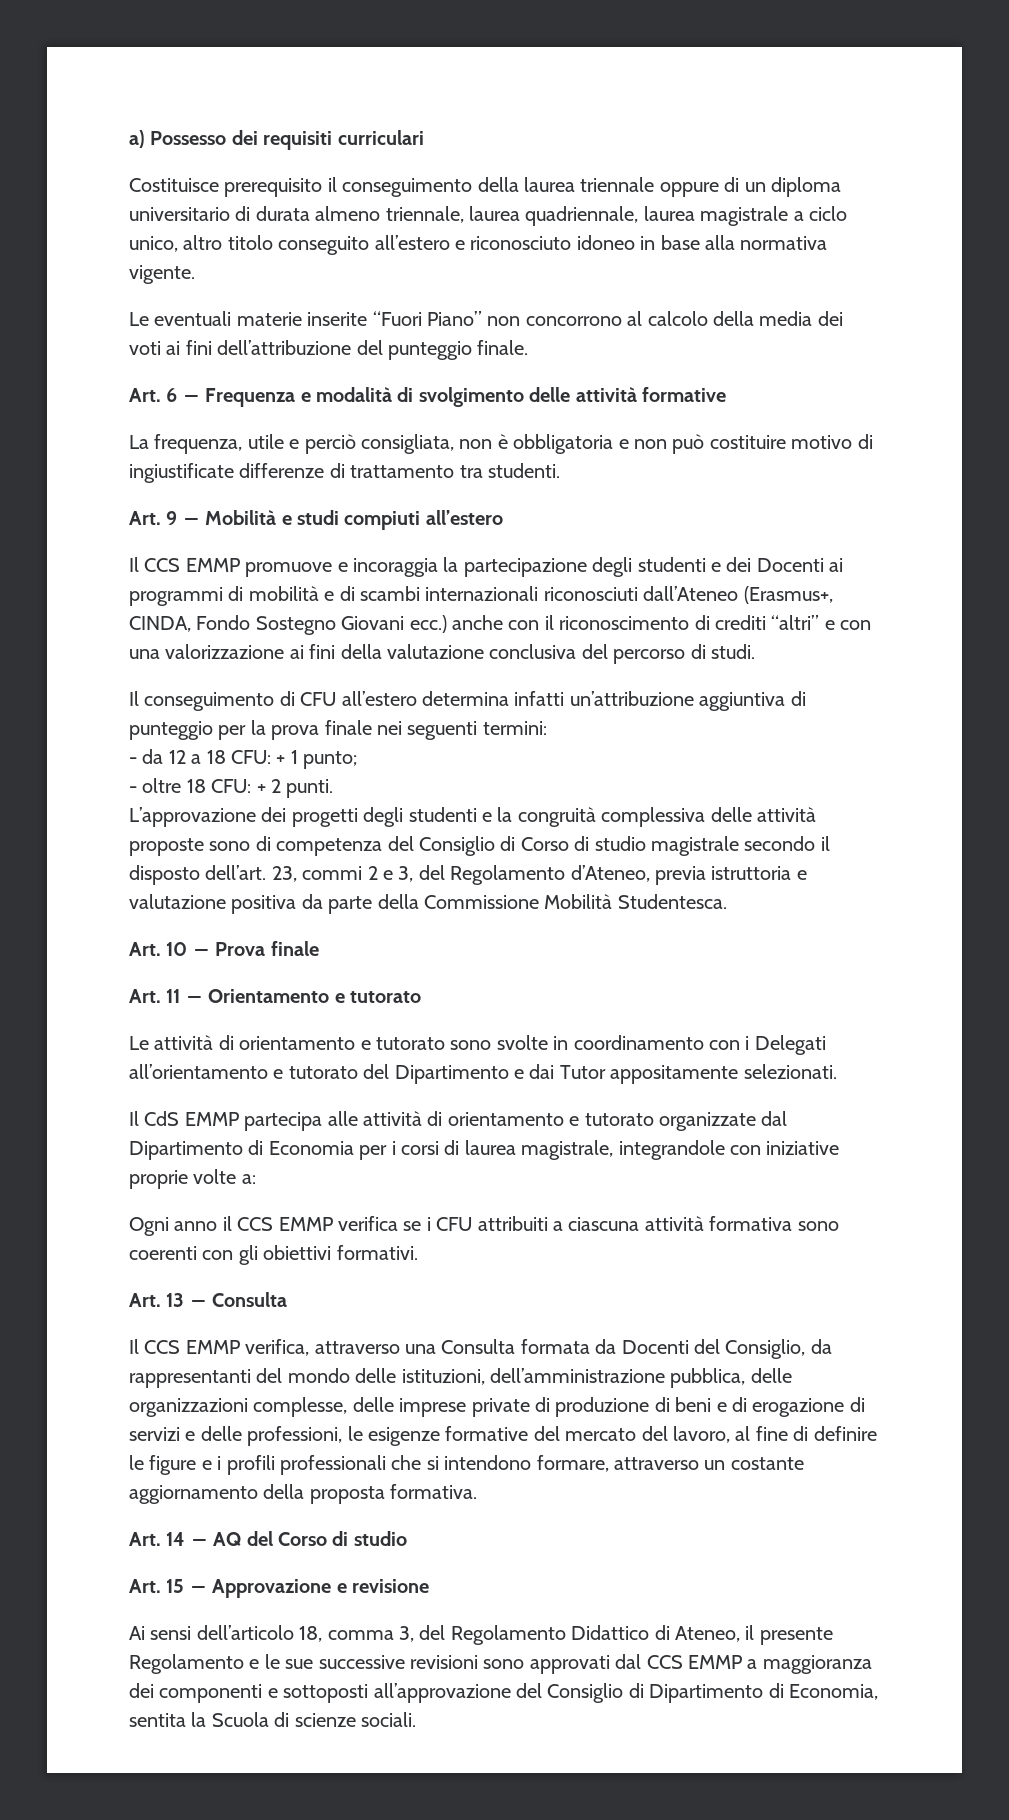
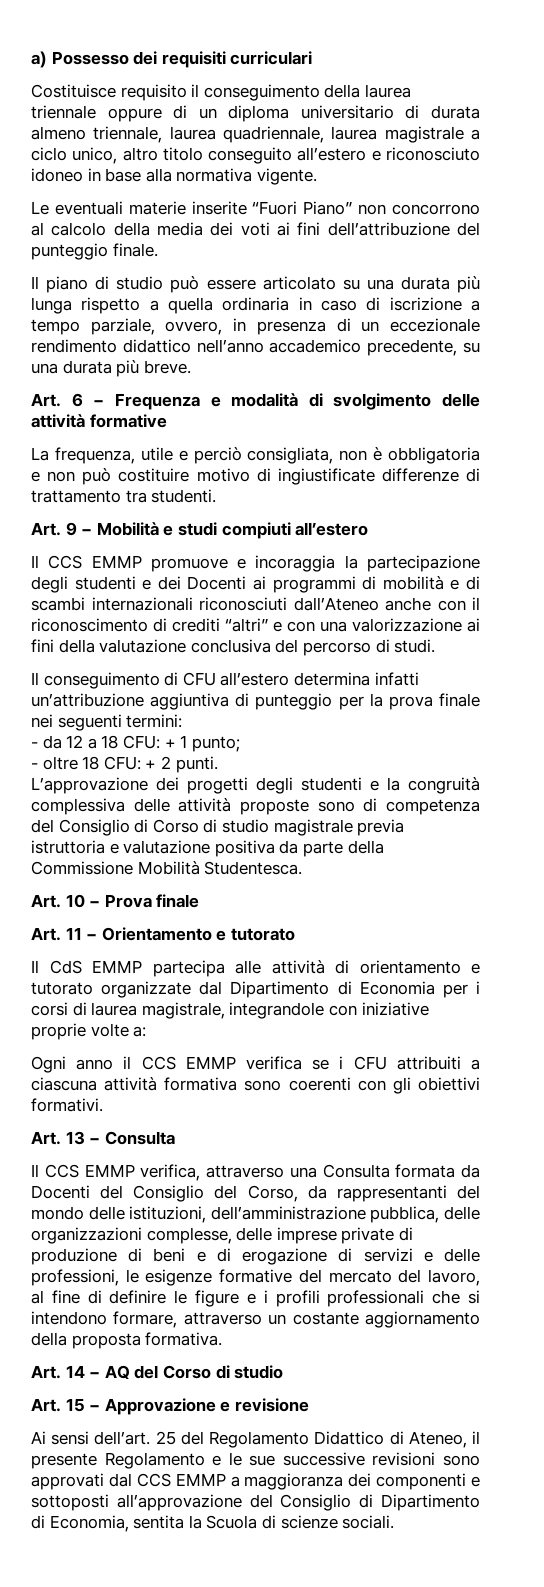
[224,178,323,197] prerequisito -> [120,84,187,101] requisito
(529, 347) none -> [31,276,481,293] [31,297,480,314] [31,318,481,335] [31,339,481,356] [31,360,191,377] // Il piano di studio può essere articolato su una durata più lunga rispetto a quella ordinaria in caso di iscrizione a tempo parziale, ovvero, in presenza di un eccezionale rendimento didattico nell’anno accademico precedente, su una durata più breve.
[743,586,833,604] [129,615,447,635] (Erasmus+, CINDA, Fondo Sostegno Giovani ecc.) -> (379, 604) none
[744,836,830,851] [129,865,650,885] secondo il disposto dell’art. 23, commi 2 e 3, del Regolamento d’Ateneo, -> (353, 827) none
[129,1035,826,1055] [129,1064,837,1084] // Le attività di orientamento e tutorato sono svolte in coordinamento con i Delegati all’orientamento e tutorato del Dipartimento e dai Tutor appositamente selezionati. -> (295, 934) none
[725,1339,806,1359] Consiglio, -> [133,1185,298,1202] Consiglio del Corso,
[196,1625,414,1642] dell’articolo 18, comma 3, -> [94,1431,176,1445] dell’art. 25

